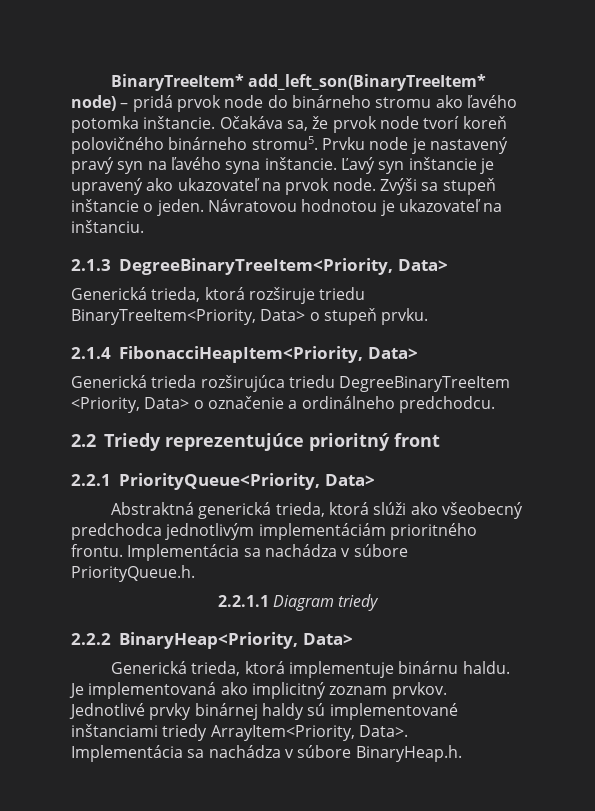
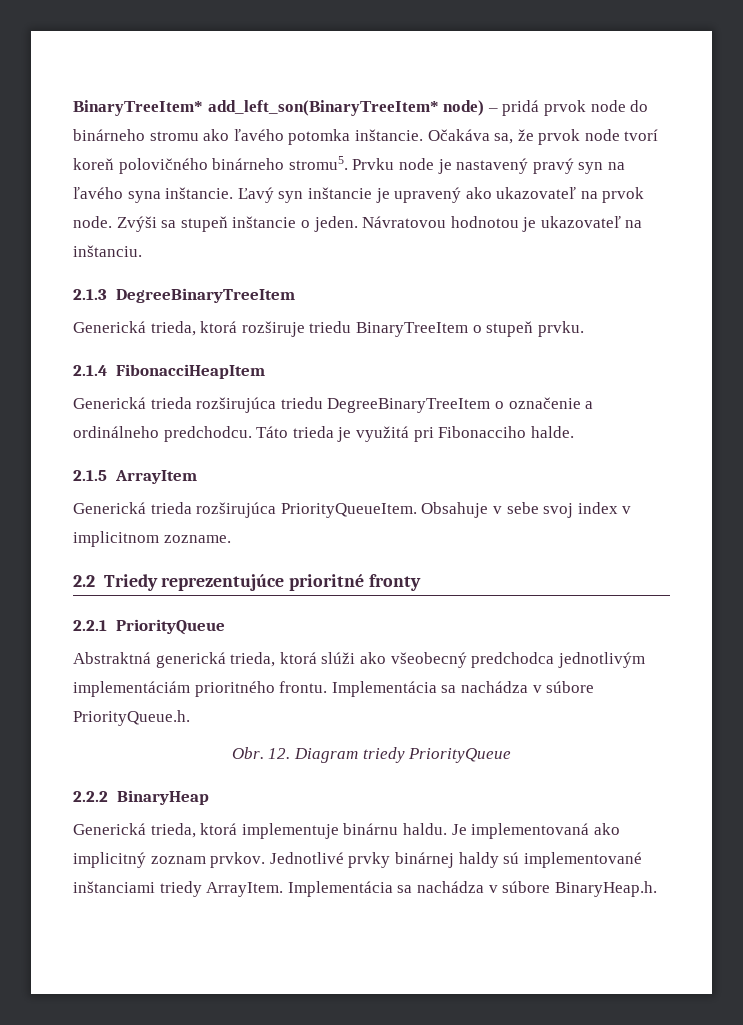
[119,258,448,275] DegreeBinaryTreeItem<Priority, Data> -> [115,288,295,303] DegreeBinaryTreeItem
[71,309,306,325] BinaryTreeItem<Priority, Data> -> [355,322,468,337] BinaryTreeItem
[119,346,418,363] FibonacciHeapItem<Priority, Data> -> [115,364,265,379] FibonacciHeapItem
[71,397,190,413] <Priority, Data> -> (491, 405) none
(495, 404) none -> [256,426,574,442] [73,470,197,484] [73,502,632,518] [73,531,231,547] Táto trieda je využitá pri Fibonacciho halde. // 2.1.5 ArrayItem // Generická trieda rozširujúca PriorityQueueItem. Obsahuje v sebe svoj index v implicitnom zozname.
[308,433,440,451] prioritný front -> [289,574,422,591] prioritné fronty
[119,473,375,490] PriorityQueue<Priority, Data> -> [115,619,225,635] PriorityQueue
[217,595,269,607] 2.2.1.1 -> [231,747,291,759] Obr. 12.
(380, 602) none -> [408,748,512,763] PriorityQueue
[119,632,353,649] BinaryHeap<Priority, Data> -> [116,790,209,805] BinaryHeap
[210,725,408,741] ArrayItem<Priority, Data>. -> [206,882,284,897] ArrayItem.

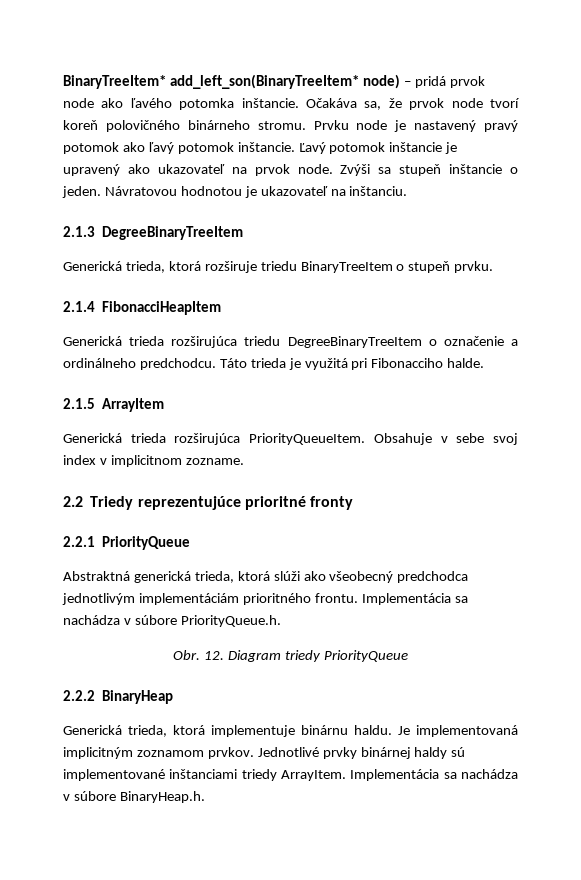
[630,100,649,112] [73,129,199,141] do binárneho stromu -> (94, 103) none
[288,156,348,170] stromu5. -> [257,121,306,130] stromu.
[578,162,625,174] [73,187,161,203] syn na ľavého syna -> [63,142,234,154] potomok ako ľavý potomok
[278,191,304,203] syn -> [329,142,386,154] potomok
[593,823,620,835] [73,852,206,868] ako implicitný zoznam -> [63,747,204,759] implicitným zoznamom

